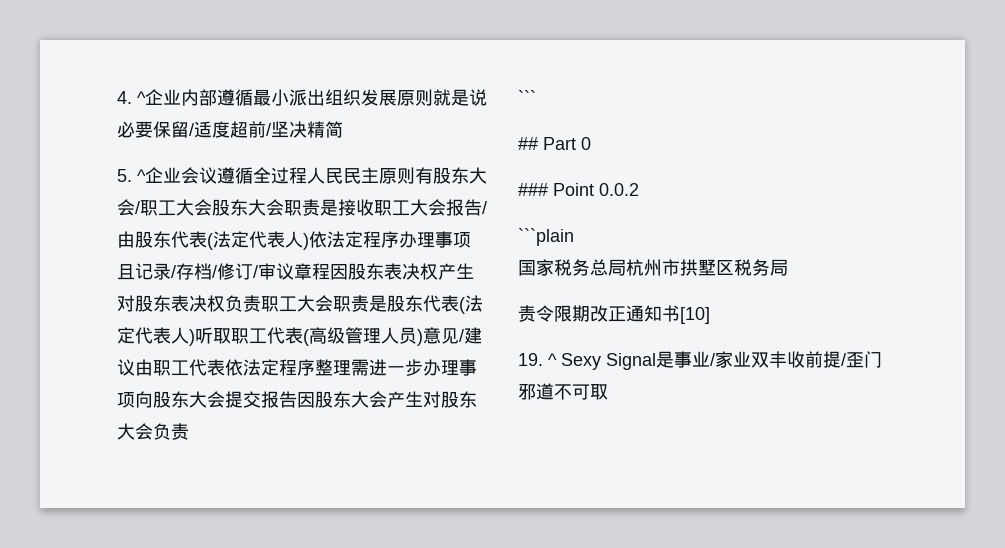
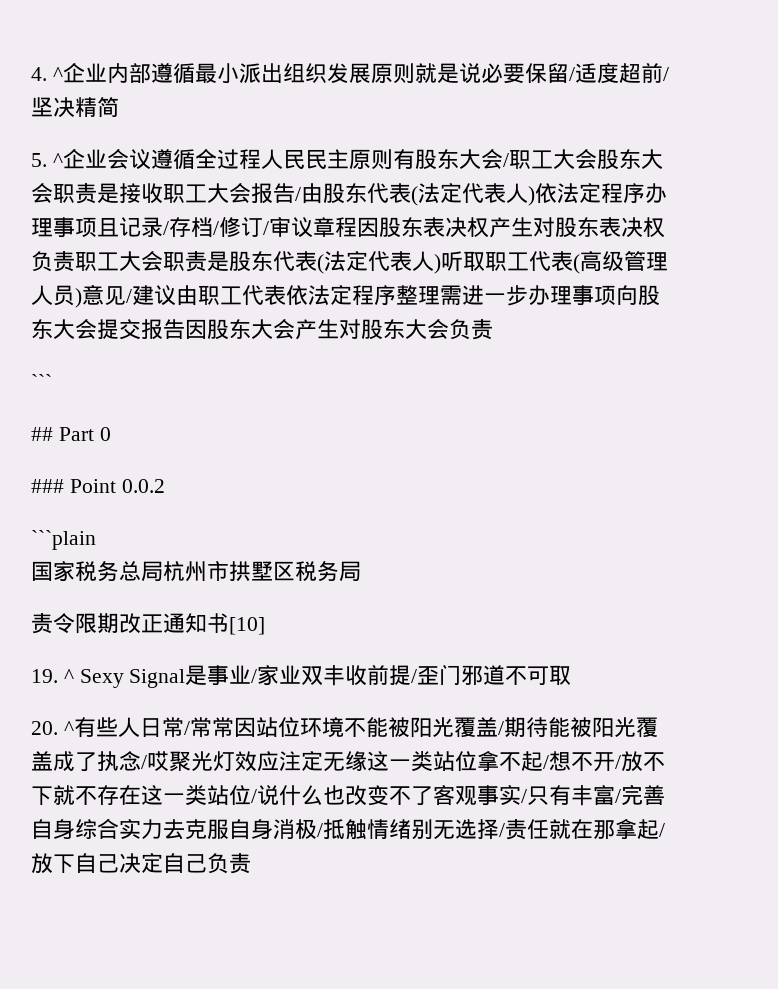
(608, 392) none -> [31,717,658,738] [31,751,665,772] [31,784,665,806] [31,818,665,840] [31,853,251,874] // 20. ^有些人日常/常常因站位环境不能被阳光覆盖/期待能被阳光覆盖成了执念/哎聚光灯效应注定无缘这一类站位拿不起/想不开/放不下就不存在这一类站位/说什么也改变不了客观事实/只有丰富/完善自身综合实力去克服自身消极/抵触情绪别无选择/责任就在那拿起/放下自己决定自己负责

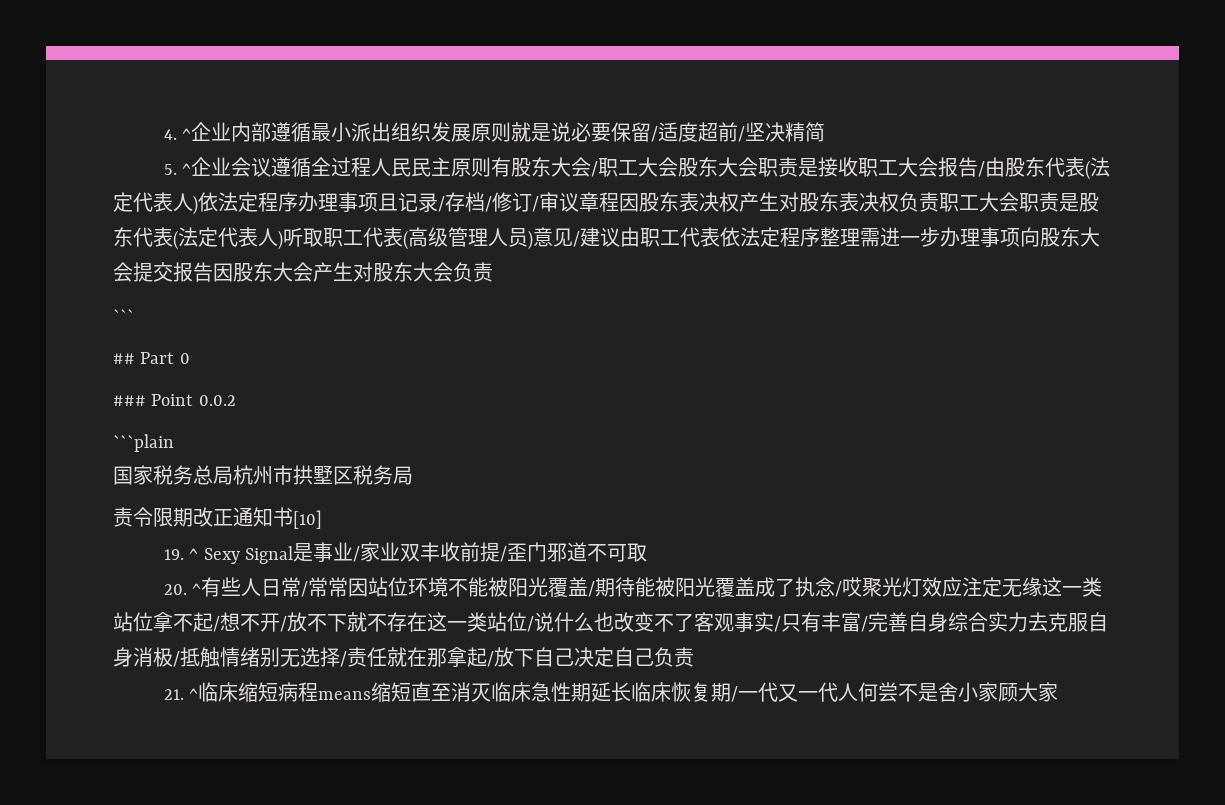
(251, 863) none -> [163,682,1059,702] // 21. ^临床缩短病程means缩短直至消灭临床急性期延长临床恢复期/一代又一代人何尝不是舍小家顾大家

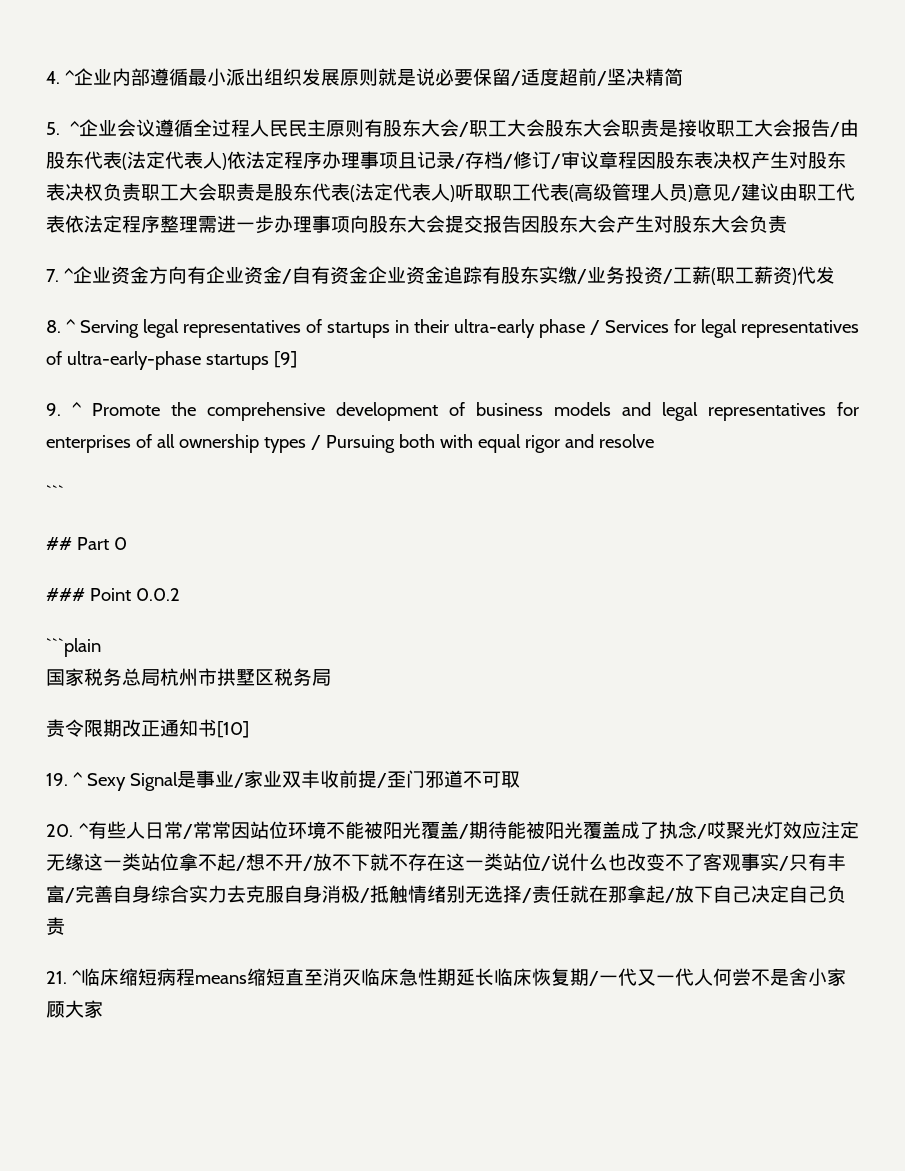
(493, 272) none -> [46,266,835,285] [46,319,859,338] [46,351,297,370] [46,402,859,421] [46,434,654,453] // 7. ^企业资金方向有企业资金/自有资金企业资金追踪有股东实缴/业务投资/工薪(职工薪资)代发 // 8. ^ Serving legal representatives of startups in their ultra-early phase / Services for legal representatives of ultra-early-phase startups [9] // 9. ^ Promote the comprehensive development of business models and legal representatives for enterprises of all ownership types / Pursuing both with equal rigor and resolve

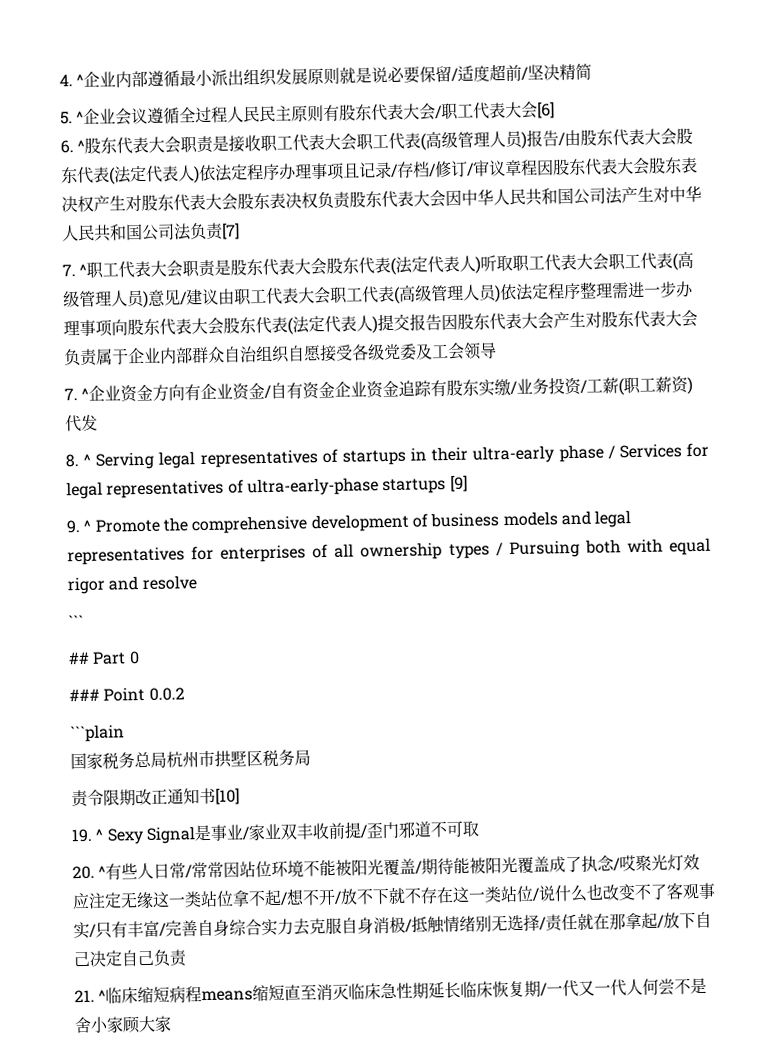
(421, 128) none -> [371,103,405,122] 代表
[507,119,583,137] 大会股东 -> [473,101,556,120] [60,136,150,155] 代表大会[6] // 6. ^股东代表
[754,119,792,137] 大会 -> [292,130,528,152] 代表大会职工代表(高级管理人员)
(122, 160) none -> [644,127,694,146] [61,166,110,185] 大会股东代表
(694, 160) none -> [584,157,682,176] 代表大会股东
[46,183,179,201] 表决权负责职工 -> [173,185,702,212] [61,222,240,242] [62,260,152,279] 代表大会股东表决权负责股东代表大会因中华人民共和国公司法产生对中华人民共和国公司法负责[7] // 7. ^职工代表
(350, 192) none -> [294,256,392,276] 大会股东代表
(569, 192) none -> [576,252,674,271] 大会职工代表
(65, 224) none -> [298,284,501,305] 大会职工代表(高级管理人员)
[407,215,445,233] 大会 -> [159,315,378,336] 代表大会股东代表(法定代表人)
(578, 224) none -> [489,312,522,331] 代表
(711, 224) none -> [633,310,666,328] 代表
(787, 224) none -> [95,342,497,365] 属于企业内部群众自治组织自愿接受各级党委及工会领导

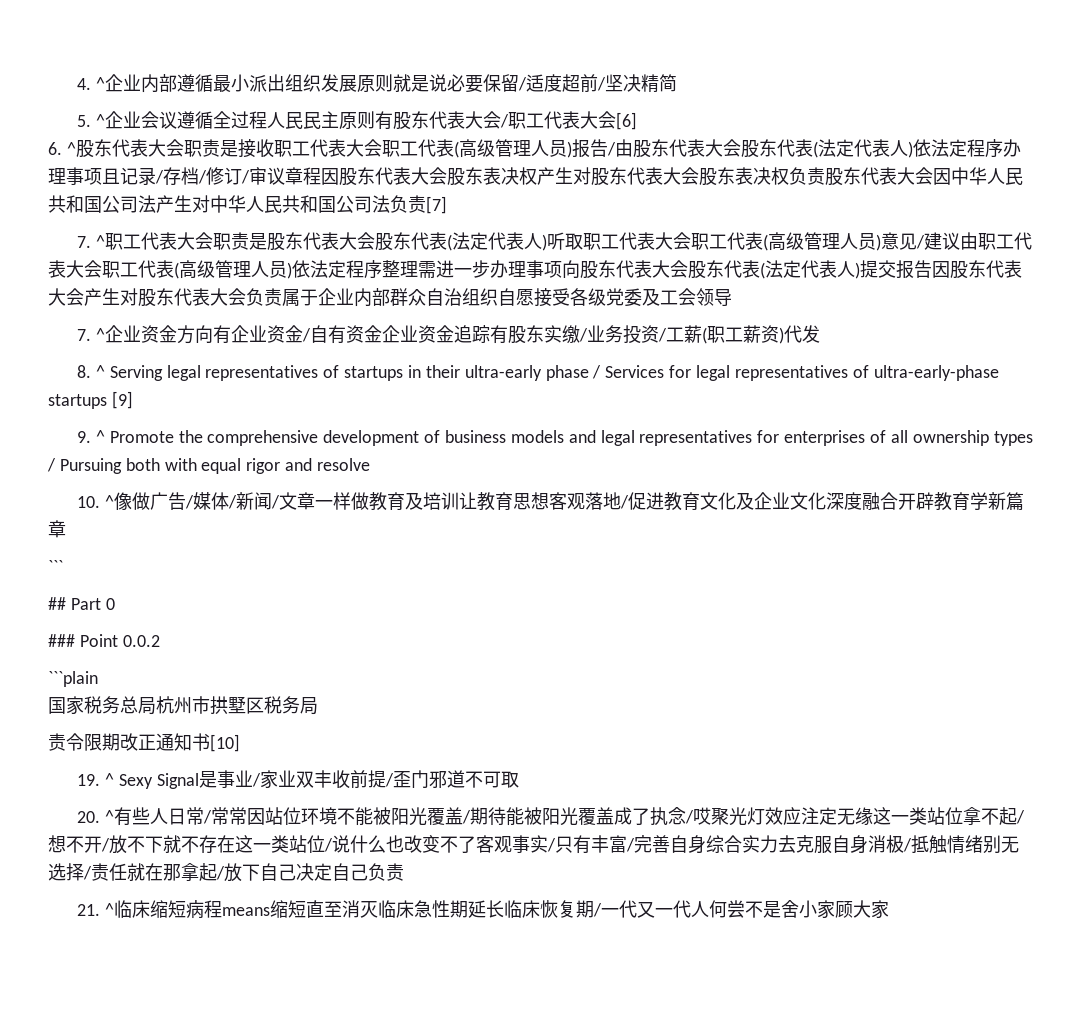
(197, 583) none -> [77,492,1024,511] [48,520,66,538] // 10. ^像做广告/媒体/新闻/文章一样做教育及培训让教育思想客观落地/促进教育文化及企业文化深度融合开辟教育学新篇章

